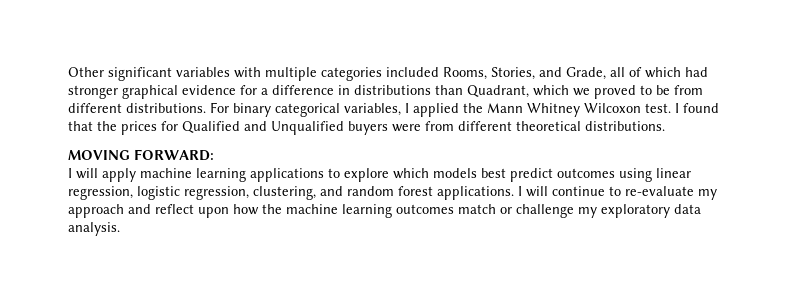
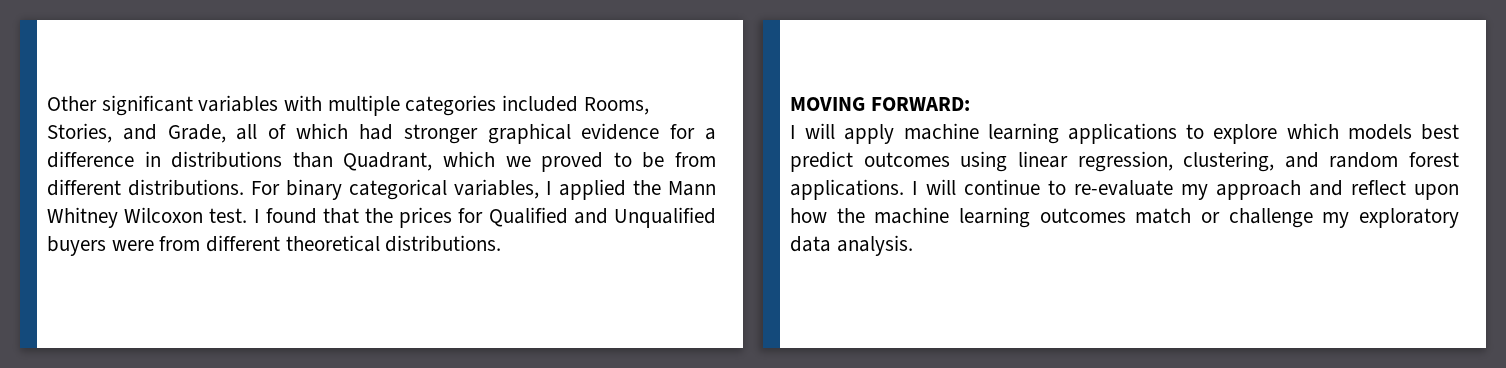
[137,186,249,200] logistic regression, -> (1173, 161) none

